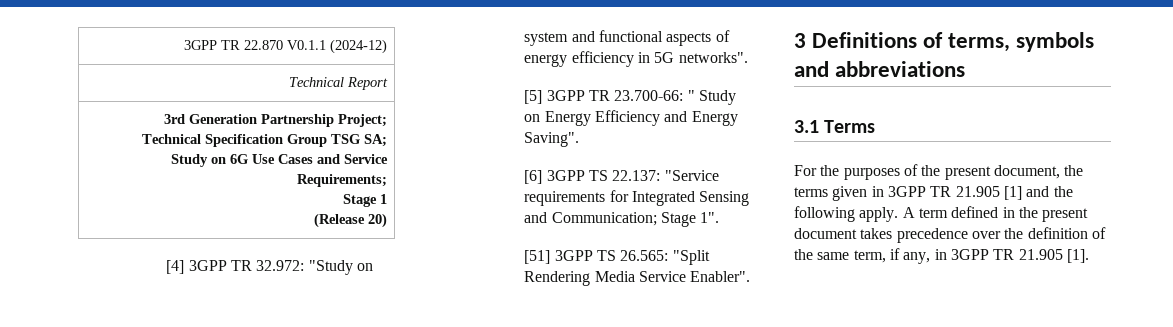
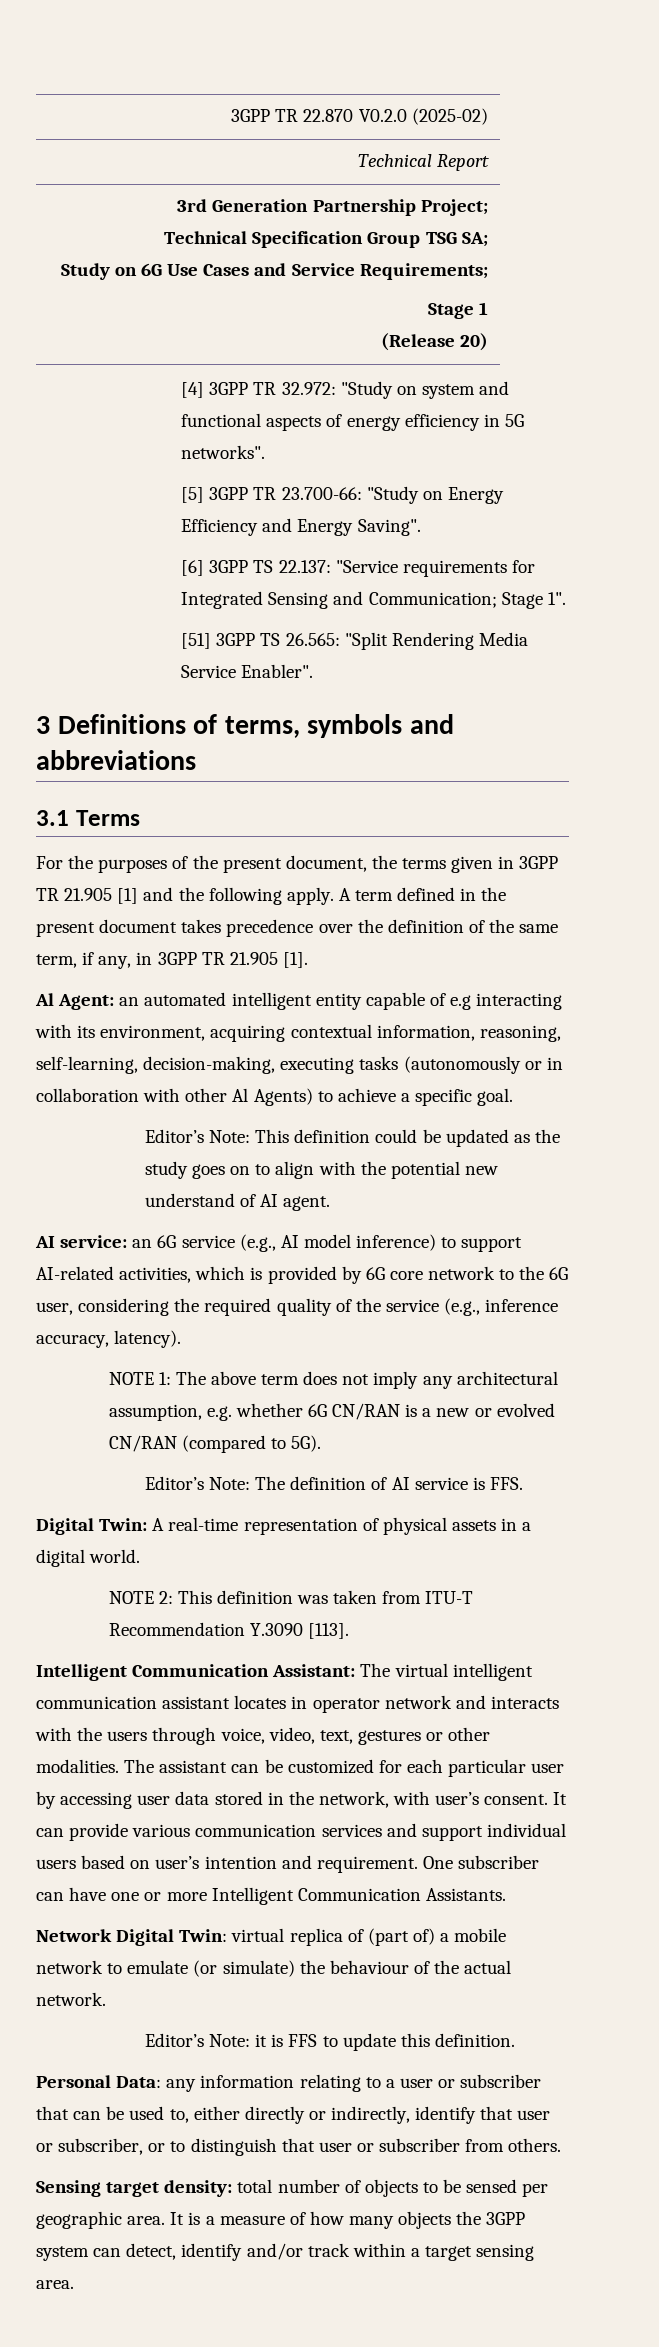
[287,39,388,54] V0.1.1 (2024-12) -> [358,108,488,125] V0.2.0 (2025-02)
[687,90,736,105] " Study -> [366,486,419,504] "Study
(1089, 256) none -> [35,992,563,1010] [35,1024,561,1042] [36,1056,563,1074] [36,1088,514,1106] [144,1129,560,1147] [144,1161,498,1179] [144,1193,331,1211] [35,1234,523,1252] [36,1266,569,1284] [36,1298,559,1316] [36,1330,182,1348] [108,1371,558,1389] [108,1403,555,1421] [108,1435,321,1453] [144,1476,523,1490] [36,1517,532,1535] [36,1549,141,1567] [108,1590,474,1604] [108,1622,349,1639] [36,1663,533,1681] [36,1695,559,1713] [35,1727,491,1745] [36,1759,565,1777] [36,1791,568,1809] [36,1823,566,1841] [36,1855,540,1873] [36,1887,506,1905] [36,1928,507,1946] [36,1960,512,1977] [36,1992,106,2006] [144,2033,515,2051] [36,2074,542,2092] [36,2106,551,2124] [36,2138,562,2156] [36,2179,549,2197] [36,2211,526,2229] [36,2243,535,2261] [36,2280,74,2289] // Al Agent: an automated intelligent entity capable of e.g interacting with its environment, acquiring contextual information, reasoning, self-learning, decision-making, executing tasks (autonomously or in collaboration with other Al Agents) to achieve a specific goal. // Editor’s Note: This definition could be updated as the study goes on to align with the potential new understand of AI agent. // AI service: an 6G service (e.g., AI model inference) to support AI-related activities, which is provided by 6G core network to the 6G user, considering the required quality of the service (e.g., inference accuracy, latency). // NOTE 1: The above term does not imply any architectural assumption, e.g. whether 6G CN/RAN is a new or evolved CN/RAN (compared to 5G). // Editor’s Note: The definition of AI service is FFS. // Digital Twin: A real-time representation of physical assets in a digital world. // NOTE 2: This definition was taken from ITU-T Recommendation Y.3090 [113]. // Intelligent Communication Assistant: The virtual intelligent communication assistant locates in operator network and interacts with the users through voice, video, text, gestures or other modalities. The assistant can be customized for each particular user by accessing user data stored in the network, with user’s consent. It can provide various communication services and support individual users based on user’s intention and requirement. One subscriber can have one or more Intelligent Communication Assistants. // Network Digital Twin: virtual replica of (part of) a mobile network to emulate (or simulate) the behaviour of the actual network. // Editor’s Note: it is FFS to update this definition. // Personal Data: any information relating to a user or subscriber that can be used to, either directly or indirectly, identify that user or subscriber, or to distinguish that user or subscriber from others. // Sensing target density: total number of objects to be sensed per geographic area. It is a measure of how many objects the 3GPP system can detect, identify and/or track within a target sensing area.

